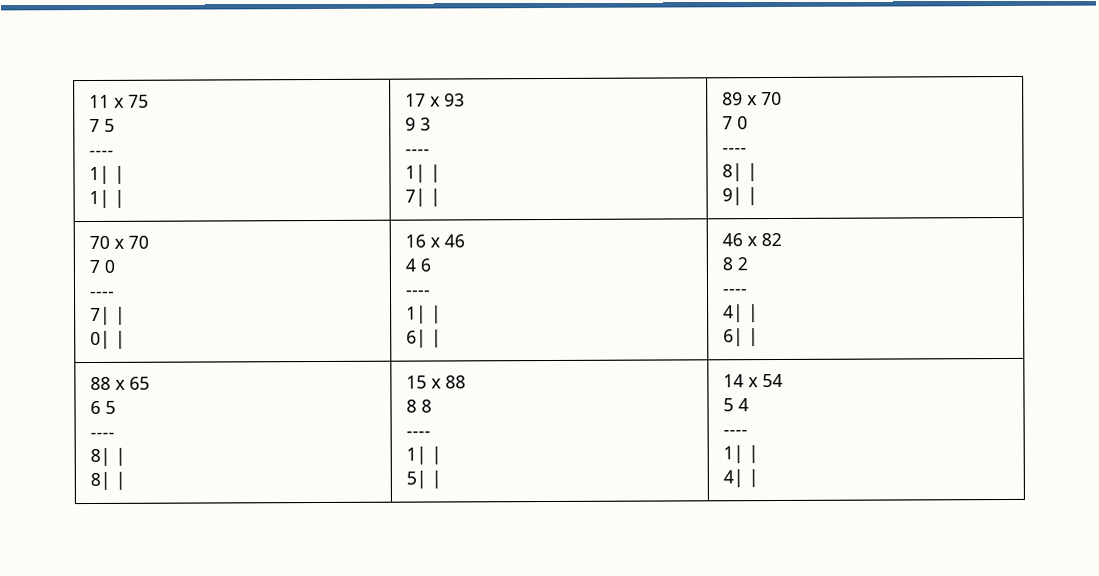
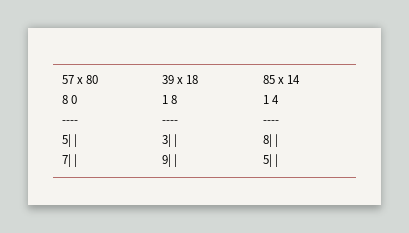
[88,94,149,109] [88,118,115,133] [88,149,114,157] [88,165,125,185] [88,189,125,209] [404,93,465,107] [404,117,431,131] [404,148,430,155] [404,164,441,183] [404,188,441,207] [721,91,782,106] [721,116,748,130] [721,147,747,154] [721,163,758,182] [721,187,758,206] [88,235,149,250] [88,259,115,274] [89,290,115,298] [89,306,126,326] [89,330,126,350] [404,234,465,248] [404,258,431,272] [405,289,431,296] [405,305,442,324] [405,329,442,348] [721,232,782,247] [721,257,748,271] [722,288,748,295] [722,304,759,323] [722,328,759,347] [89,376,150,391] [89,400,116,415] [89,431,115,439] [89,447,126,467] [89,471,126,491] [405,375,466,389] [405,399,432,413] [405,430,431,437] [405,446,442,465] [405,470,442,489] [722,373,783,388] [722,398,749,412] [722,429,748,436] [722,445,759,464] [722,469,744,488] 11 x 75 // 7 5 // ---- // 1| | // 1| | | 17 x 93 // 9 3 // ---- // 1| | // 7| | | 89 x 70 // 7 0 // ---- // 8| | // 9| | // 70 x 70 // 7 0 // ---- // 7| | // 0| | | 16 x 46 // 4 6 // ---- // 1| | // 6| | | 46 x 82 // 8 2 // ---- // 4| | // 6| | // 88 x 65 // 6 5 // ---- // 8| | // 8| | | 15 x 88 // 8 8 // ---- // 1| | // 5| | | 14 x 54 // 5 4 // ---- // 1| | // 4| -> [62,75,99,84] [62,95,78,104] [62,120,79,124] [62,134,78,147] [62,154,78,167] [162,75,199,84] [162,95,178,104] [162,120,179,124] [162,134,178,147] [162,154,178,167] [263,75,301,84] [263,95,280,104] [263,120,280,124] [263,134,279,147] [263,154,273,167] 57 x 80 // 8 0 // ---- // 5| | // 7| | | 39 x 18 // 1 8 // ---- // 3| | // 9| | | 85 x 14 // 1 4 // ---- // 8| | // 5|

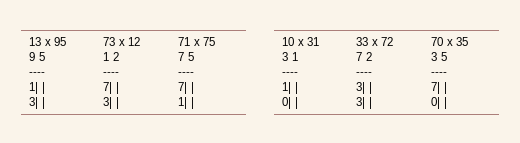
[62,75,99,84] [62,95,78,104] [62,120,79,124] [62,134,78,147] [62,154,78,167] [162,75,199,84] [162,95,178,104] 57 x 80 // 8 0 // ---- // 5| | // 7| | | 39 x 18 // 1 8 -> [29,37,66,46] [29,52,45,61] [29,72,46,76] [29,82,45,94] [29,97,45,109] [103,37,140,46] [103,52,119,61] [103,72,120,76] [103,82,119,94] [103,97,119,109] [178,37,215,46] [178,52,194,61] [178,72,195,76] [178,82,194,94] [178,97,194,109] [282,37,319,46] [282,52,298,61] [282,72,299,76] [282,82,298,94] [282,97,298,109] [356,37,393,46] [356,52,372,61] 13 x 95 // 9 5 // ---- // 1| | // 3| | | 73 x 12 // 1 2 // ---- // 7| | // 3| | | 71 x 75 // 7 5 // ---- // 7| | // 1| | // 10 x 31 // 3 1 // ---- // 1| | // 0| | | 33 x 72 // 7 2
[162,154,178,167] [263,75,301,84] [263,95,280,104] [263,120,280,124] [263,134,279,147] [263,154,273,167] 9| | | 85 x 14 // 1 4 // ---- // 8| | // 5| -> [356,97,372,109] [431,37,468,46] [431,52,447,61] [431,72,448,76] [431,82,447,94] [431,97,441,109] 3| | | 70 x 35 // 3 5 // ---- // 7| | // 0|

